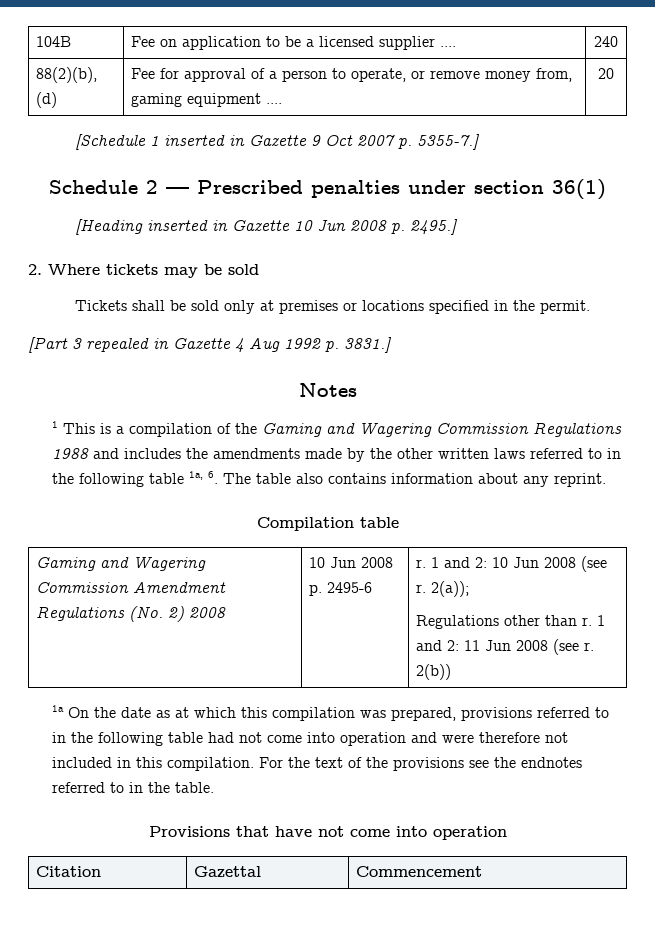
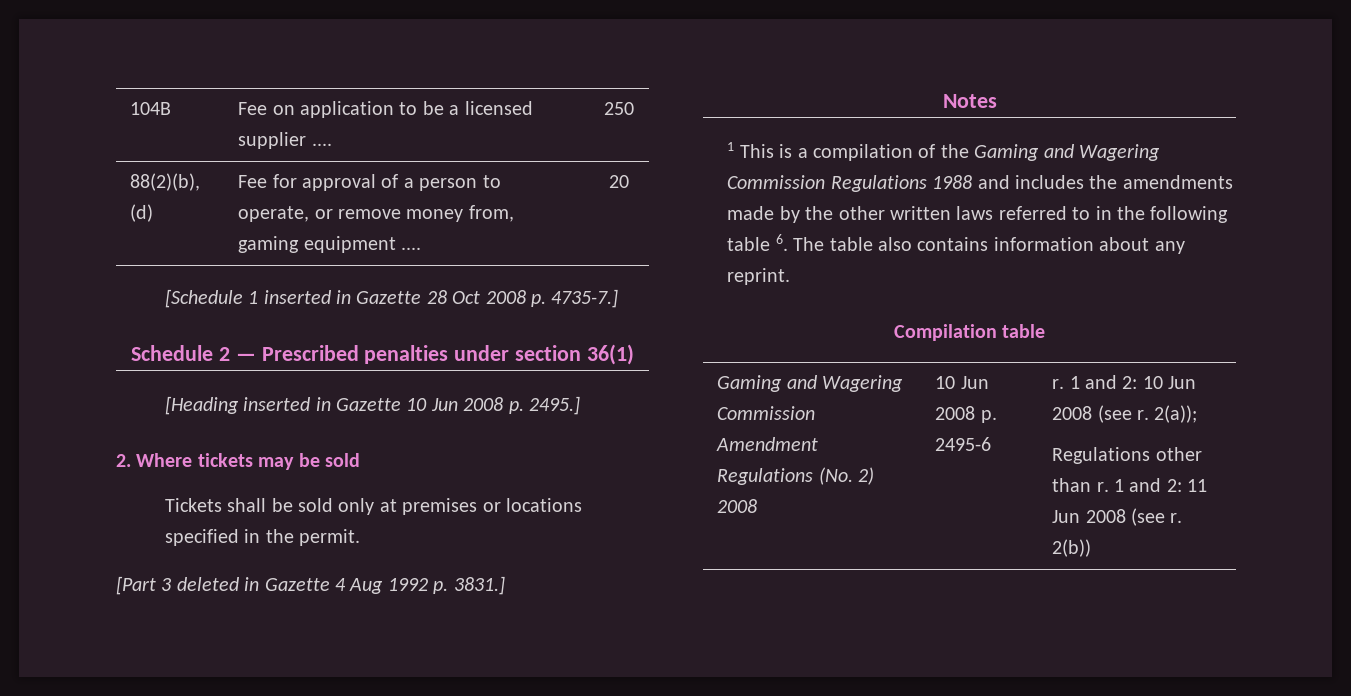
[594,36,618,47] 240 -> [603,102,634,115] 250
[311,134,481,150] 9 Oct 2007 p. 5355-7.] -> [426,289,619,308] 28 Oct 2008 p. 4735-7.]
[86,338,149,352] repealed -> [176,577,239,591] deleted
[188,471,203,480] 1a, -> (771, 244) none
[51,705,609,721] [51,732,568,746] [51,757,582,771] [51,782,214,793] [148,826,507,840] [35,866,101,877] [193,866,261,878] [355,866,482,877] // 1a On the date as at which this compilation was prepared, provisions referred to in the following table had not come into operation and were therefore not included in this compilation. For the text of the provisions see the endnotes referred to in the table. // Provisions that have not come into operation // Citation | Gazettal | Commencement -> (1092, 548) none

